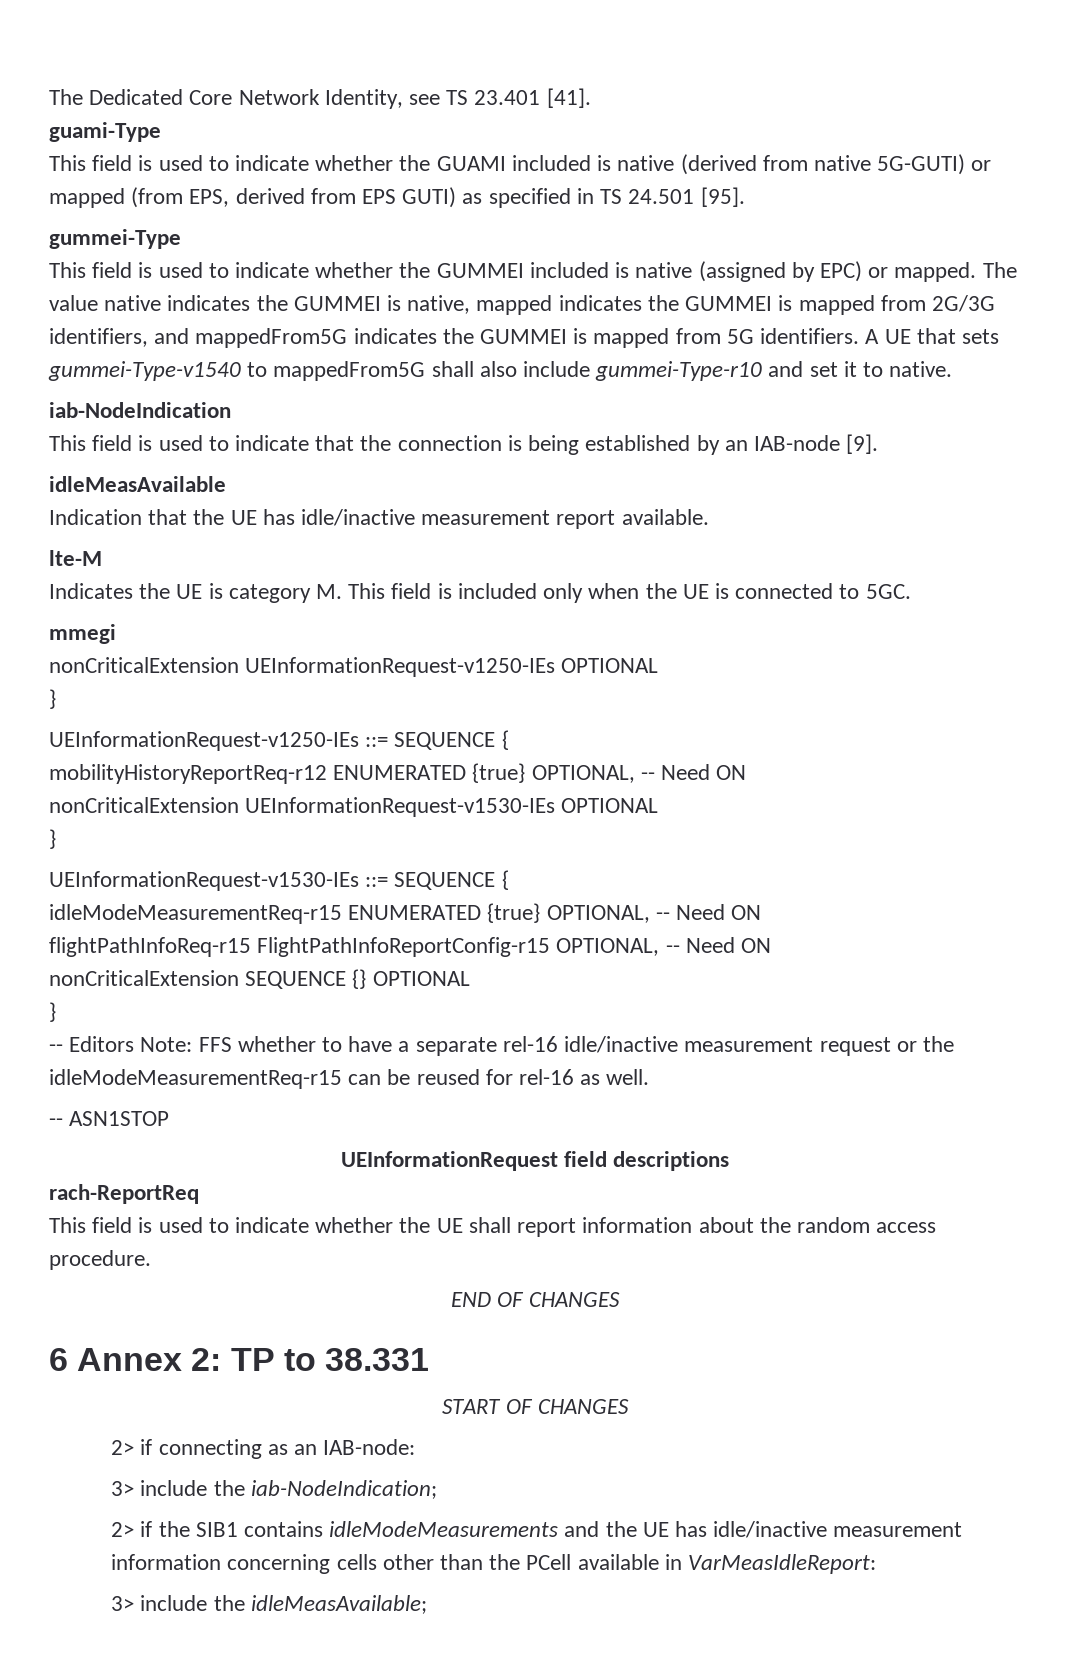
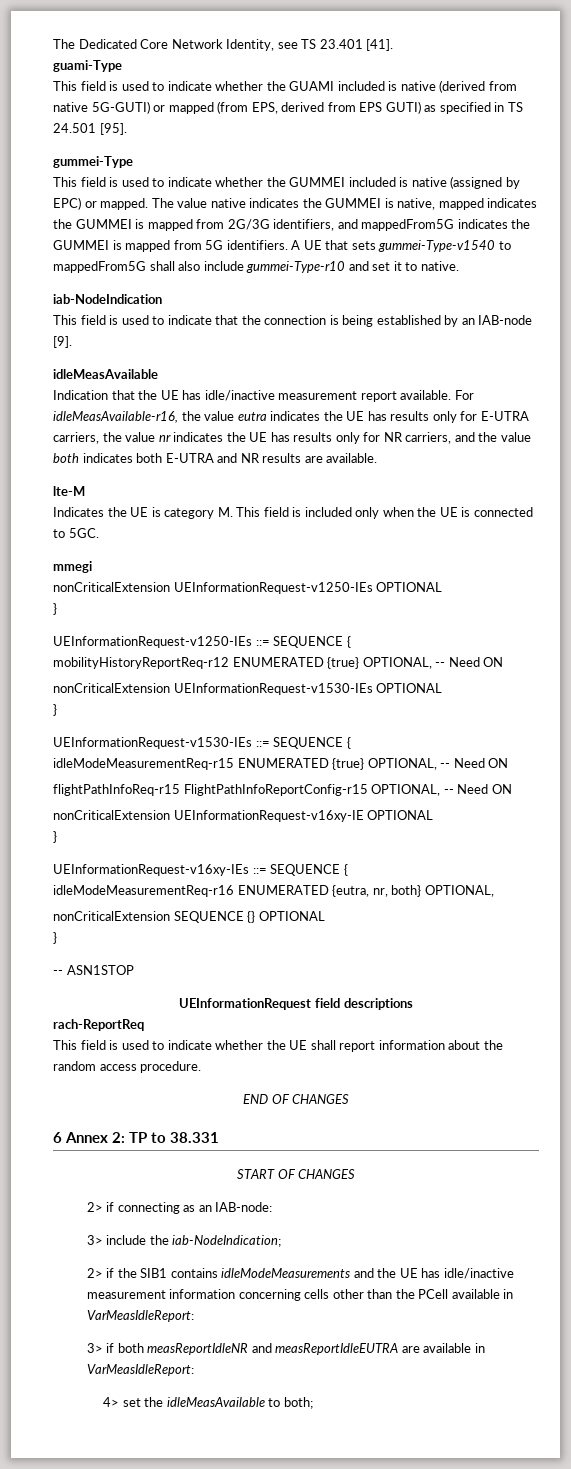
(709, 517) none -> [454,390,474,400] [53,411,529,423] [53,432,531,444] [53,453,378,463] For idleMeasAvailable-r16, the value eutra indicates the UE has results only for E-UTRA carriers, the value nr indicates the UE has results only for NR carriers, and the value both indicates both E-UTRA and NR results are available.
(772, 945) none -> [53,810,434,822] [53,831,57,843] [53,864,348,876] [53,885,494,897] // nonCriticalExtension UEInformationRequest-v16xy-IE OPTIONAL // } // UEInformationRequest-v16xy-IEs ::= SEQUENCE { // idleModeMeasurementReq-r16 ENUMERATED {eutra, nr, both} OPTIONAL,
[49,1036,954,1056] [49,1069,650,1089] // -- Editors Note: FFS whether to have a separate rel-16 idle/inactive measurement request or the idleModeMeasurementReq-r15 can be reused for rel-16 as well. -> (57, 938) none
[140,1595,427,1614] include the idleMeasAvailable; -> [106,1343,485,1355] [86,1364,194,1376] [103,1397,313,1409] if both measReportIdleNR and measReportIdleEUTRA are available in VarMeasIdleReport: // 4> set the idleMeasAvailable to both;

